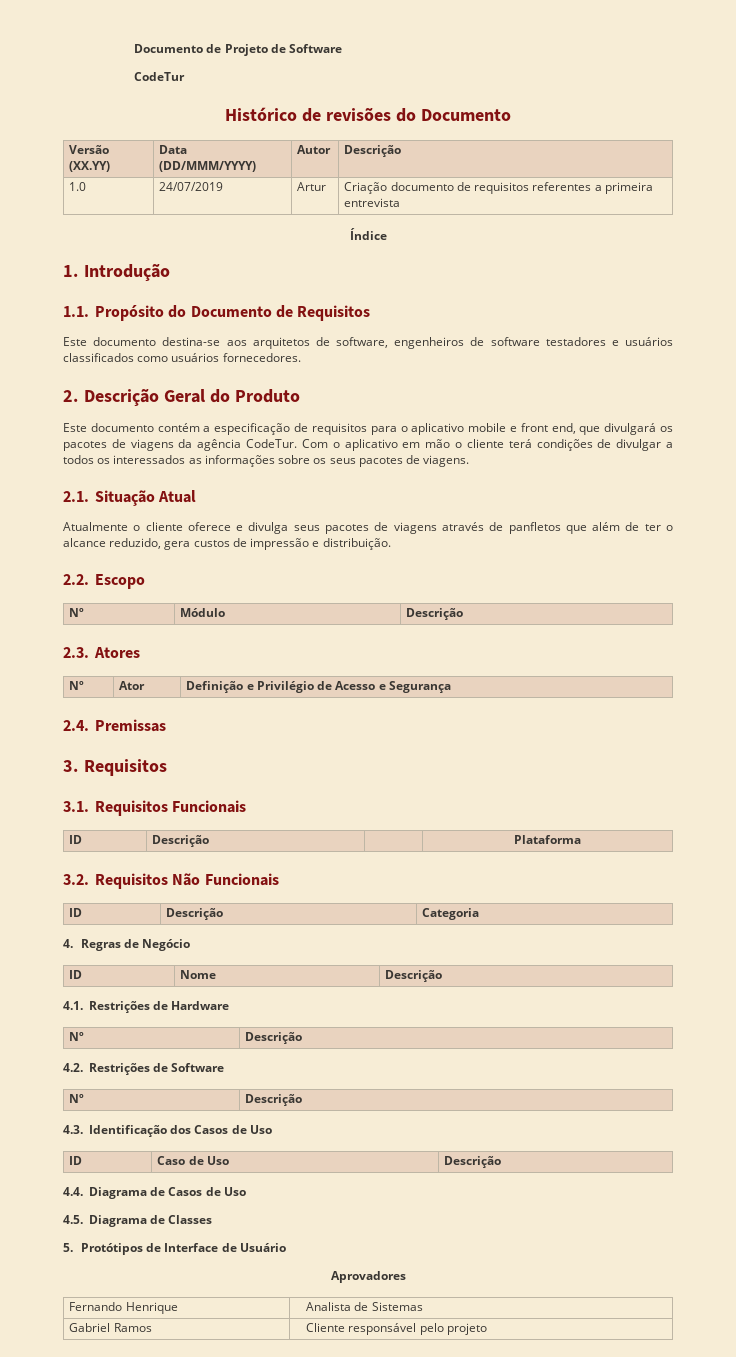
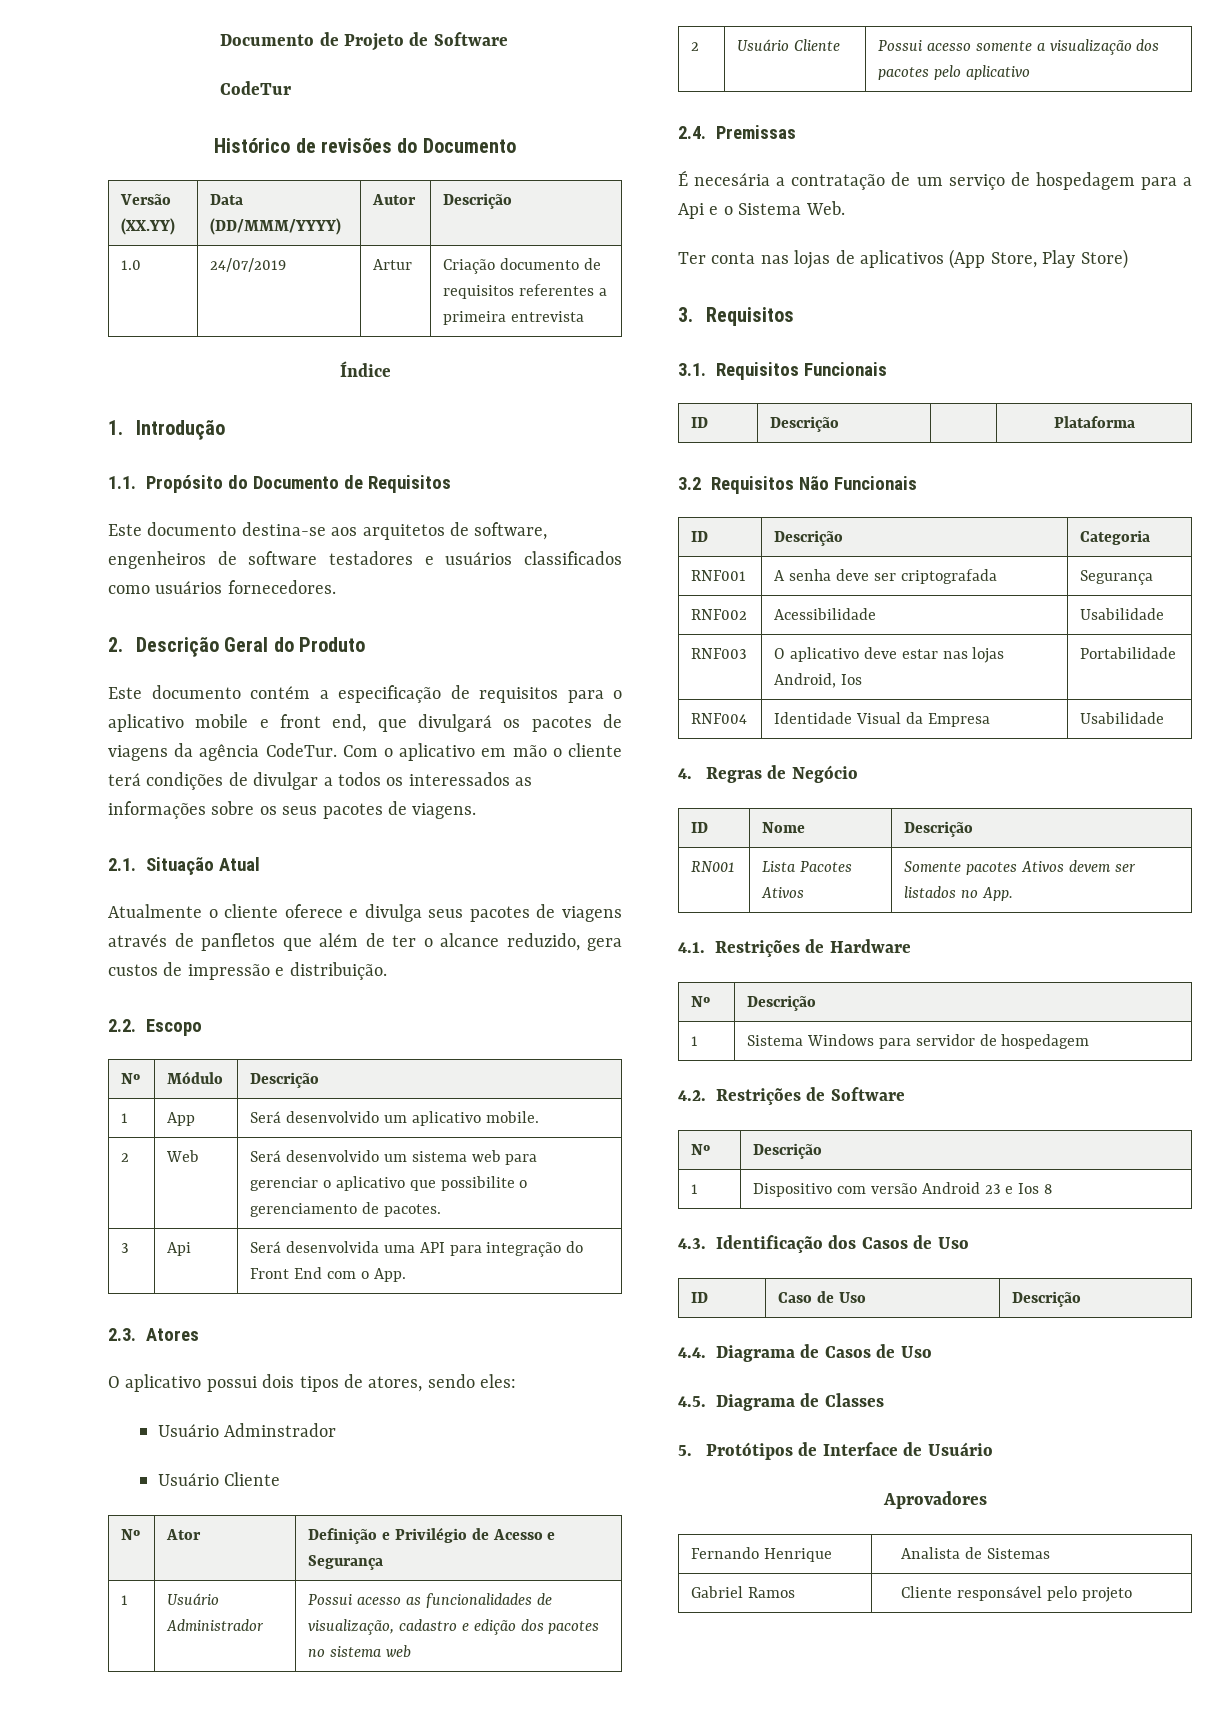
[63,647,140,658] // 2.3. Atores -> [121,1113,129,1123] [167,1112,196,1126] [250,1111,539,1126] [121,1153,130,1162] [166,1150,200,1162] [250,1150,538,1165] [250,1176,528,1191] [250,1202,441,1217] [121,1243,130,1253] [167,1242,192,1256] [250,1241,584,1257] [250,1267,406,1282] [108,1328,199,1341] [108,1374,517,1392] [158,1423,337,1437] [158,1472,281,1486] // 1 | App | Será desenvolvido um aplicativo mobile. // 2 | Web | Será desenvolvido um sistema web para gerenciar o aplicativo que possibilite o gerenciamento de pacotes. // 3 | Api | Será desenvolvida uma API para integração do Front End com o App. // 2.3. Atores // O aplicativo possui dois tipos de atores, sendo eles: // Usuário Adminstrador // Usuário Cliente
[63,719,166,732] // 2.4. Premissas -> [121,1595,129,1605] [167,1593,220,1605] [166,1619,265,1631] [308,1593,552,1608] [308,1619,600,1635] [308,1645,411,1658] [691,42,700,51] [737,39,840,51] [878,39,1160,55] [878,65,1030,80] [678,125,796,139] [678,170,1192,190] [678,201,845,219] [678,249,1128,269] // 1 | Usuário Administrador | Possui acesso as funcionalidades de visualização, cadastro e edição dos pacotes no sistema web // 2 | Usuário Cliente | Possui acesso somente a visualização dos pacotes pelo aplicativo // 2.4. Premissas // É necesária a contratação de um serviço de hospedagem para a Api e o Sistema Web. // Ter conta nas lojas de aplicativos (App Store, Play Store)
[63,874,89,885] 3.2. -> [678,477,701,490] 3.2
(480, 914) none -> [691,570,747,581] [774,569,997,584] [1080,570,1154,585] [691,609,748,620] [774,608,877,620] [1080,608,1165,620] [691,648,748,659] [774,647,1005,663] [774,673,862,688] [1080,647,1177,659] [691,713,748,724] [774,712,990,727] [1080,712,1165,724] // RNF001 | A senha deve ser criptografada | Segurança // RNF002 | Acessibilidade | Usabilidade // RNF003 | O aplicativo deve estar nas lojas Android, Ios | Portabilidade // RNF004 | Identidade Visual da Empresa | Usabilidade
(443, 976) none -> [691,861,736,872] [762,861,852,872] [761,887,805,898] [904,860,1136,875] [904,886,1013,901] // RN001 | Lista Pacotes Ativos | Somente pacotes Ativos devem ser listados no App.
(303, 1038) none -> [691,1036,699,1046] [747,1034,1090,1049] // 1 | Sistema Windows para servidor de hospedagem
(303, 1100) none -> [691,1184,699,1194] [753,1182,1053,1197] // 1 | Dispositivo com versão Android 23 e Ios 8

